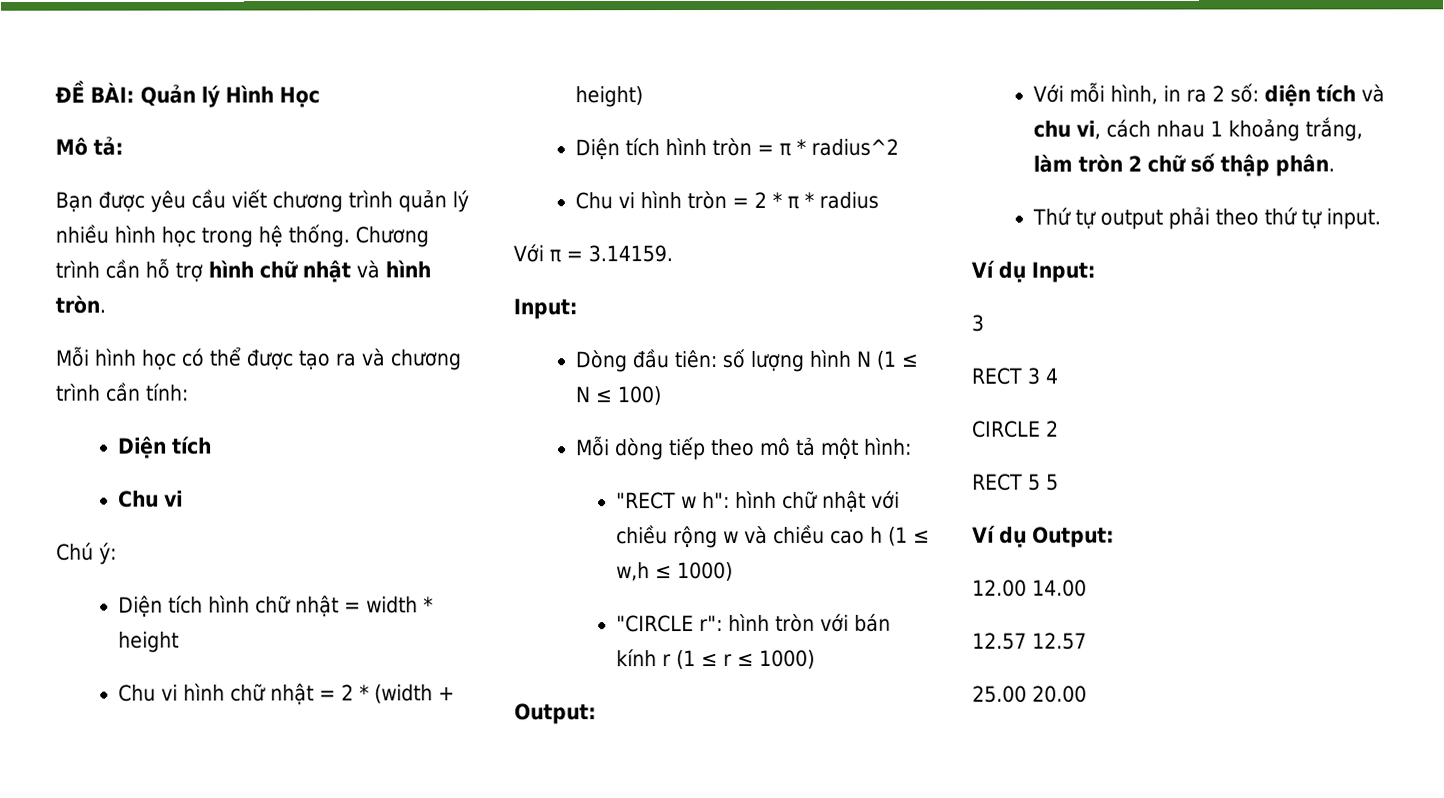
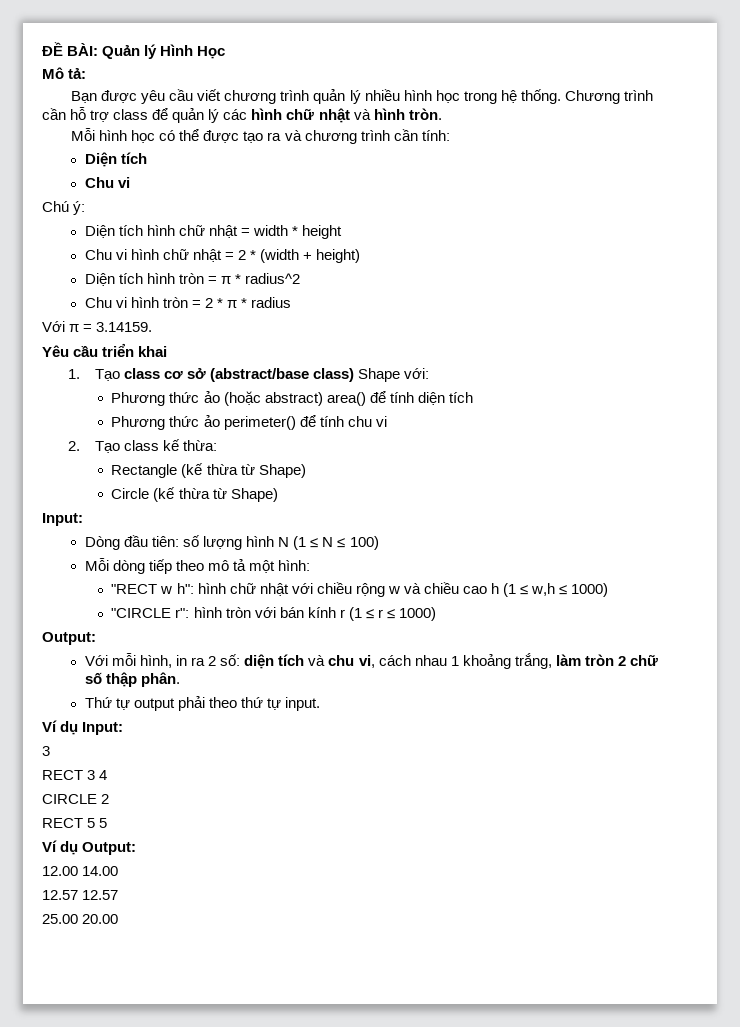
(203, 272) none -> [113,108,248,123] class để quản lý các
(673, 254) none -> [42,343,168,357] [68,368,430,382] [111,391,473,406] [111,415,387,430] [68,439,218,453] [111,463,306,478] [111,487,278,502] // Yêu cầu triển khai // 1. Tạo class cơ sở (abstract/base class) Shape với: // Phương thức ảo (hoặc abstract) area() để tính diện tích // Phương thức ảo perimeter() để tính chu vi // 2. Tạo class kế thừa: // Rectangle (kế thừa từ Shape) // Circle (kế thừa từ Shape)

